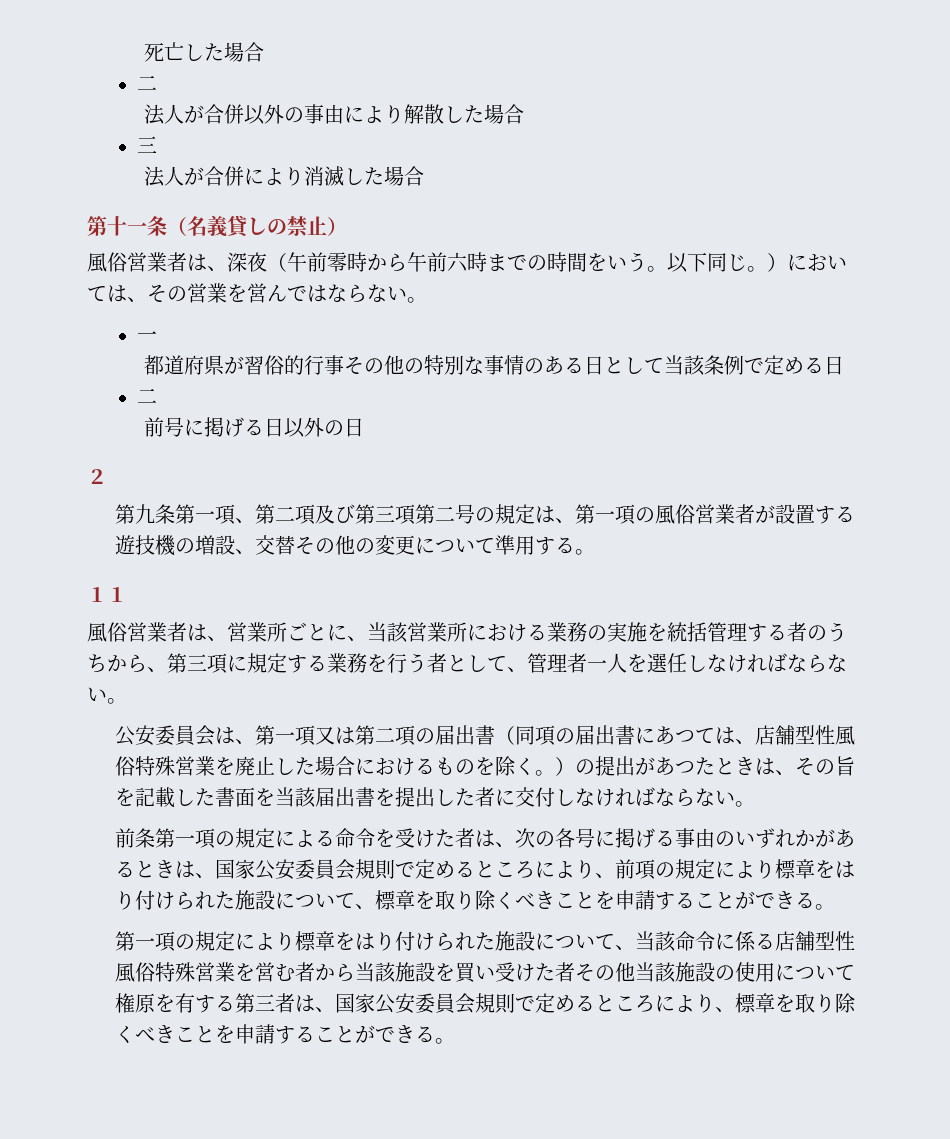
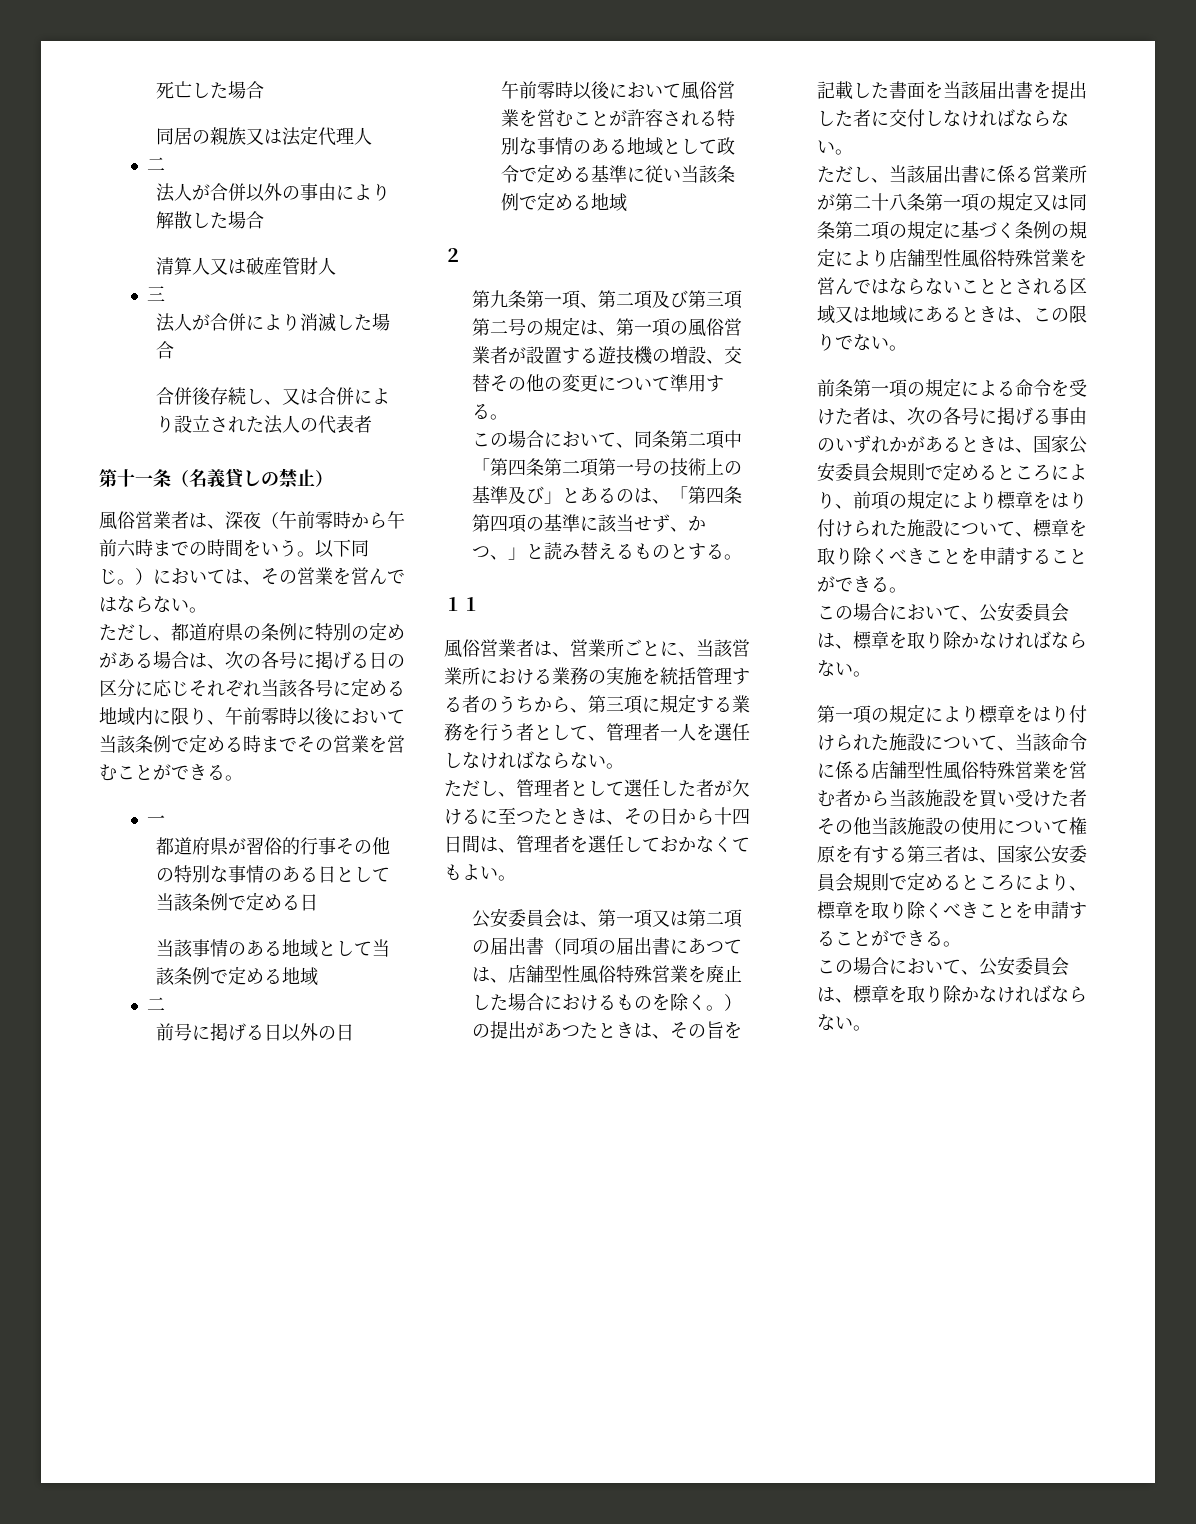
(264, 52) none -> [155,126,372,146] // 同居の親族又は法定代理人
(524, 114) none -> [155,257,336,275] // 清算人又は破産管財人
(424, 176) none -> [155,387,390,405] [155,415,372,434] // 合併後存続し、又は合併により設立された法人の代表者
(427, 300) none -> [99,622,405,641] [99,651,405,669] [99,678,405,698] [99,707,405,726] [99,734,405,754] [99,764,243,781] // ただし、都道府県の条例に特別の定めがある場合は、次の各号に掲げる日の区分に応じそれぞれ当該各号に定める地域内に限り、午前零時以後において当該条例で定める時までその営業を営むことができる。
(844, 365) none -> [155,939,390,958] [155,966,318,986] // 当該事情のある地域として当該条例で定める地域
(364, 427) none -> [500,81,735,100] [500,109,735,127] [500,137,735,156] [500,164,735,184] [500,192,627,212] // 午前零時以後において風俗営業を営むことが許容される特別な事情のある地域として政令で定める基準に従い当該条例で定める地域
(596, 552) none -> [472,430,743,449] [472,458,743,477] [472,486,743,504] [472,514,707,533] [472,542,743,560] // この場合において、同条第二項中「第四条第二項第一号の技術上の基準及び」とあるのは、「第四条第四項の基準に該当せず、かつ、」と読み替えるものとする。
(127, 701) none -> [444,779,750,797] [444,807,750,825] [444,835,750,853] [444,864,516,881] // ただし、管理者として選任した者が欠けるに至つたときは、その日から十四日間は、管理者を選任しておかなくてもよい。
(756, 804) none -> [817,165,1088,184] [817,192,1088,212] [817,220,1088,240] [817,248,1088,268] [817,277,1088,295] [817,305,1088,324] [817,333,908,351] // ただし、当該届出書に係る営業所が第二十八条第一項の規定又は同条第二項の規定に基づく条例の規定により店舗型性風俗特殊営業を営んではならないこととされる区域又は地域にあるときは、この限りでない。
(836, 907) none -> [817,602,1070,622] [817,631,1088,649] [817,660,872,677] // この場合において、公安委員会は、標章を取り除かなければならない。
(456, 1041) none -> [817,956,1070,976] [817,985,1088,1003] [817,1014,872,1031] // この場合において、公安委員会は、標章を取り除かなければならない。

